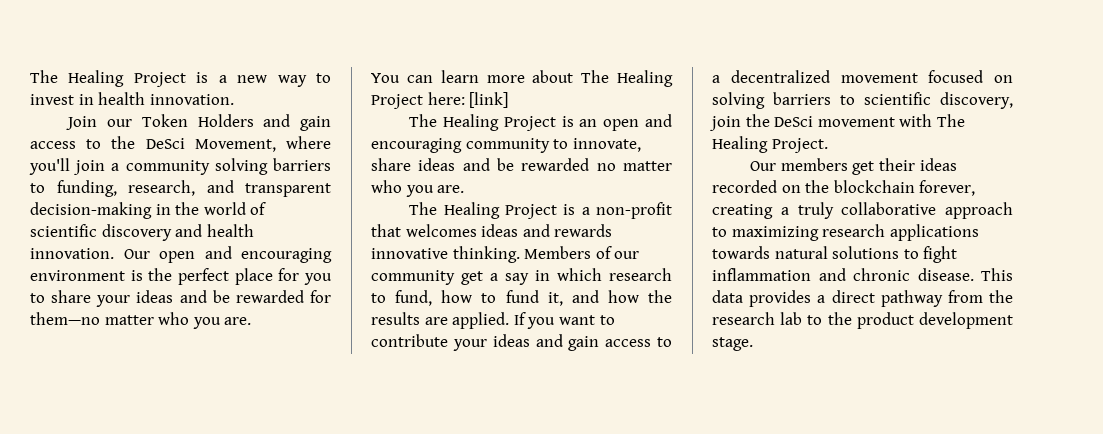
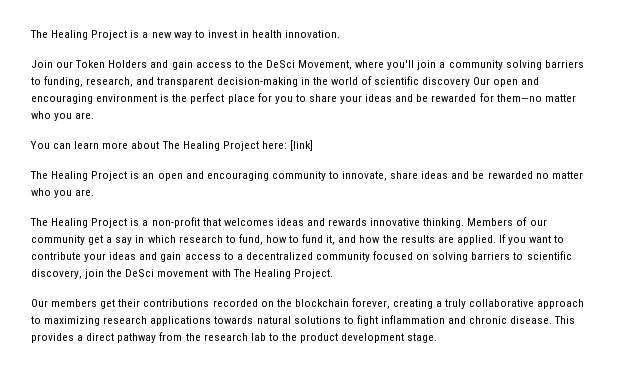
[175,224,254,237] [30,248,114,259] and health innovation. -> (471, 82) none
[840,73,918,83] movement -> [315,252,370,262] community
[919,158,957,171] ideas -> [143,299,210,307] contributions
[712,290,743,303] data -> (576, 320) none

